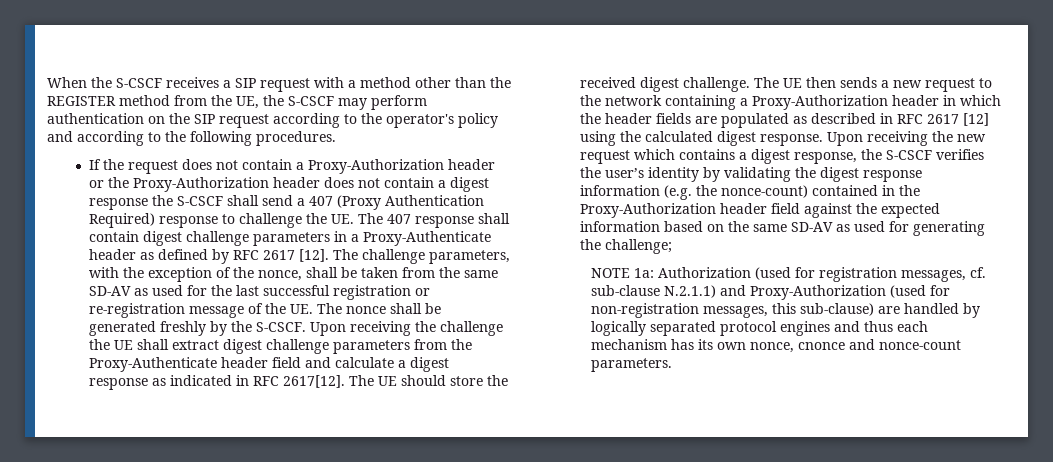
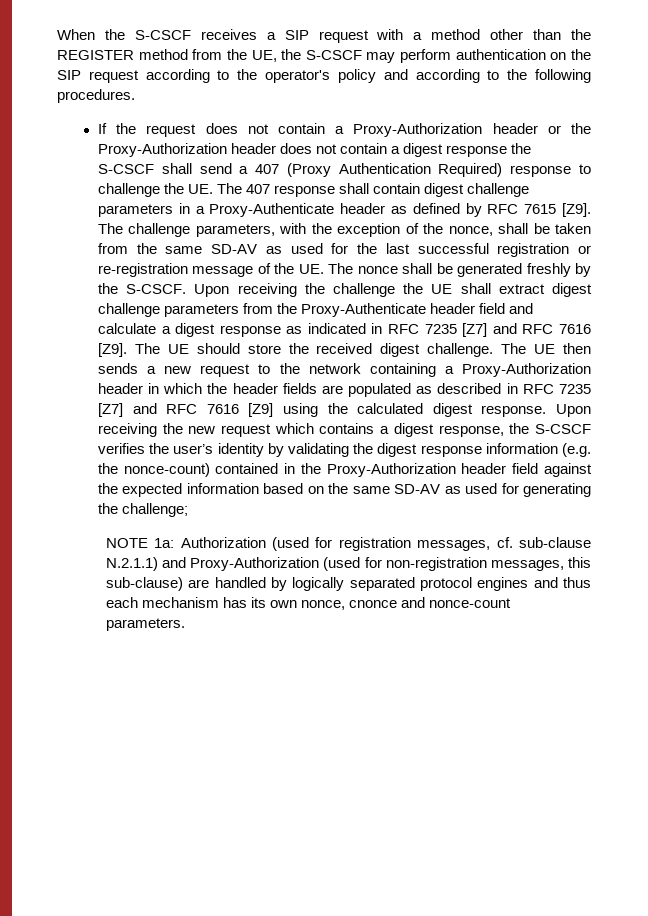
[262,249,329,262] 2617 [12]. -> [524,203,591,217] 7615 [Z9].
[282,375,345,388] 2617[12]. -> [424,323,592,337] [97,343,127,357] 7235 [Z7] and RFC 7616 [Z9].
[926,113,989,126] 2617 [12] -> [559,384,592,394] [97,403,274,417] 7235 [Z7] and RFC 7616 [Z9]

